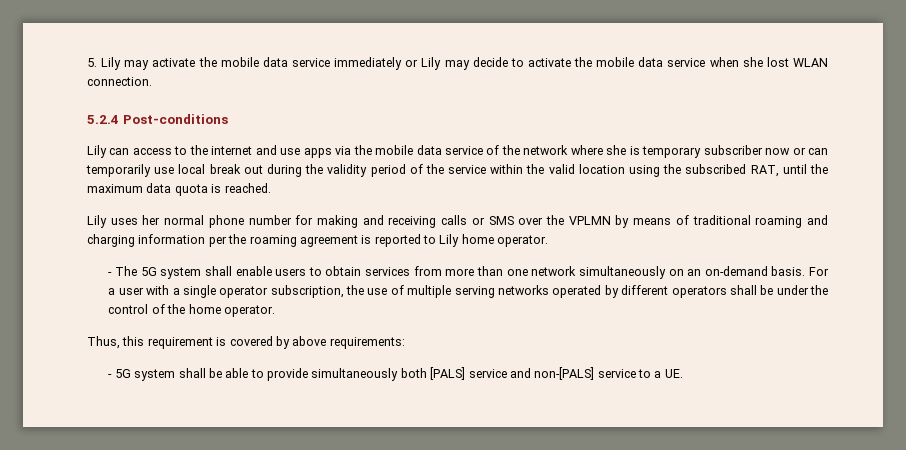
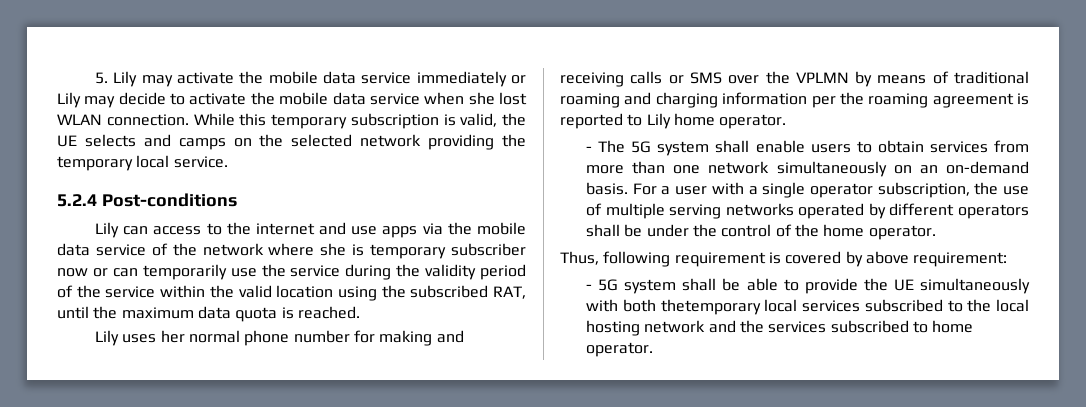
(152, 81) none -> [193,113,526,129] [57,134,526,150] [57,155,228,171] While this temporary subscription is valid, the UE selects and camps on the selected network providing the temporary local service.
[178,164,263,174] local break out -> [261,264,341,277] the service
[122,336,145,346] this -> [603,251,671,267] following
[329,337,405,349] requirements: -> [913,252,1008,267] requirement:
[311,367,683,381] simultaneously both [PALS] service and non-[PALS] service to a UE. -> [863,278,1030,294] [586,299,1029,315] [586,320,974,336] [586,342,654,357] the UE simultaneously with both thetemporary local services subscribed to the local hosting network and the services subscribed to home operator.

